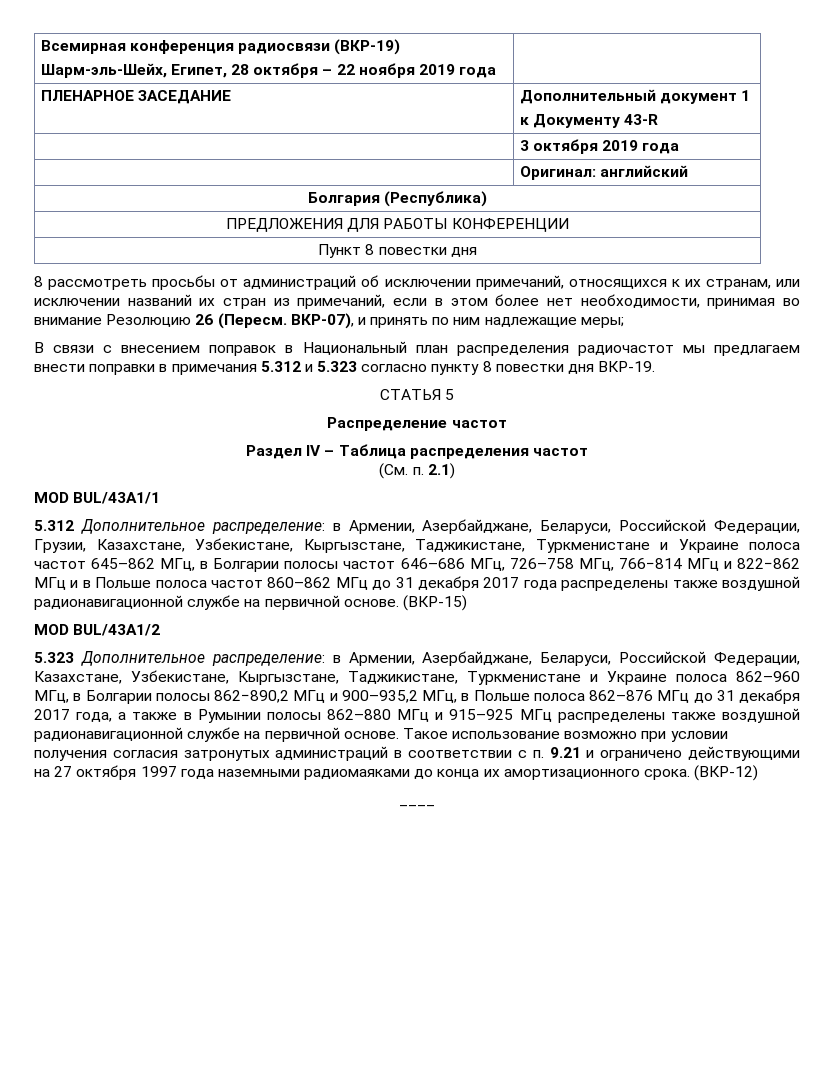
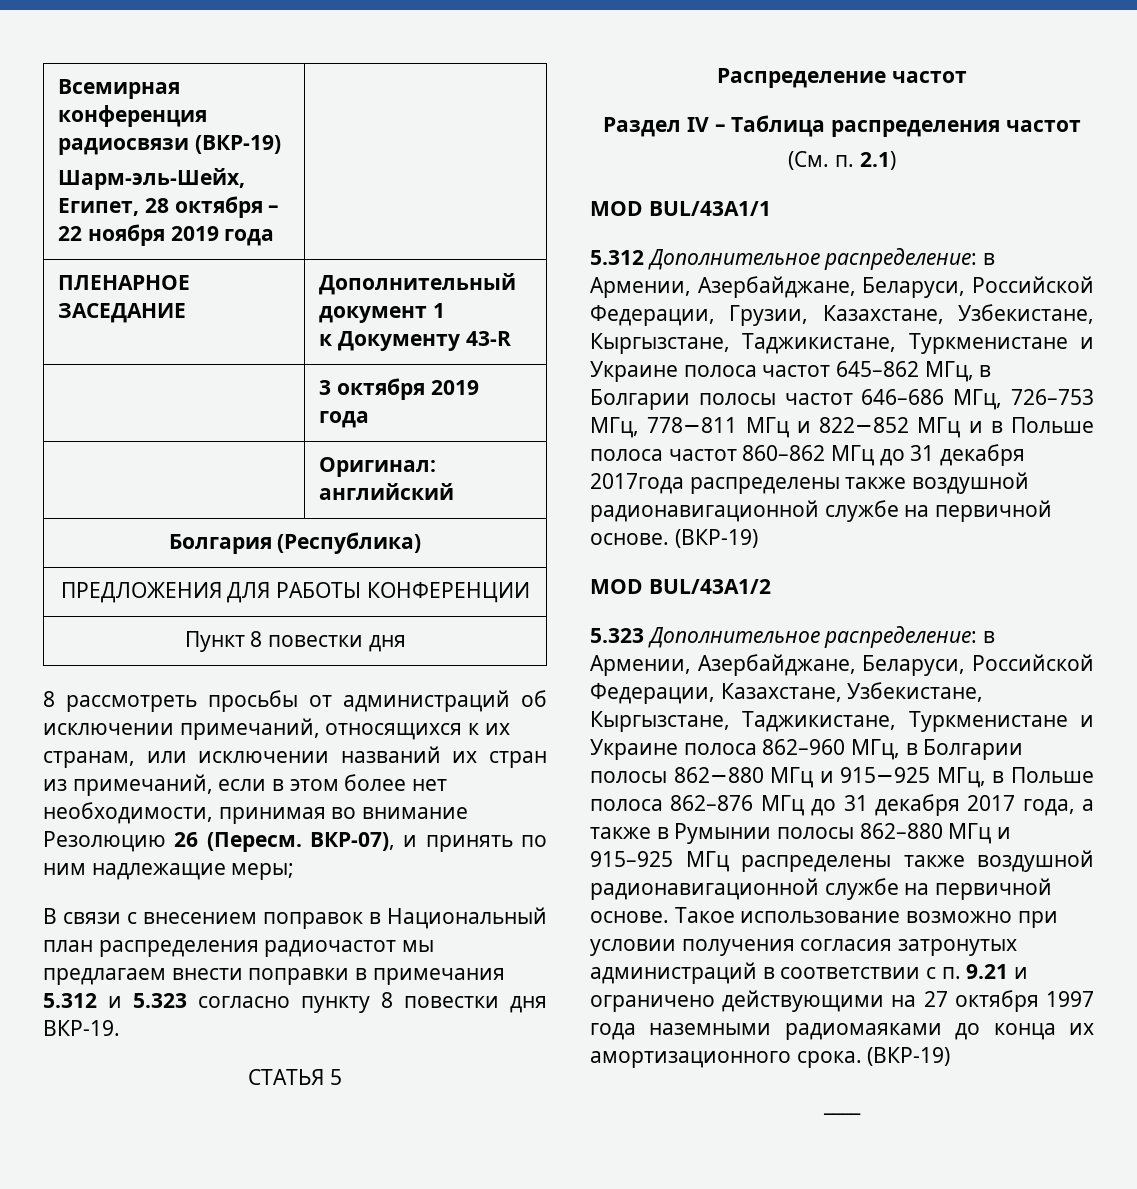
[509,558,800,571] 726–758 МГц, 766−814 МГц и 822−862 -> [1011,389,1094,405] [590,417,909,438] 726–753 МГц, 778−811 МГц и 822−852
[483,576,800,591] [34,595,467,611] 2017 года распределены также воздушной радионавигационной службе на первичной основе. (ВКР-15) -> [590,472,1030,494] [590,500,1053,522] [590,529,758,548] 2017года распределены также воздушной радионавигационной службе на первичной основе. (ВКР-19)
[214,690,418,703] 862−890,2 МГц и 900–935,2 -> [673,767,931,788] 862−880 МГц и 915−925
[694,765,759,781] (ВКР-12) -> [867,1047,951,1066] (ВКР-19)

